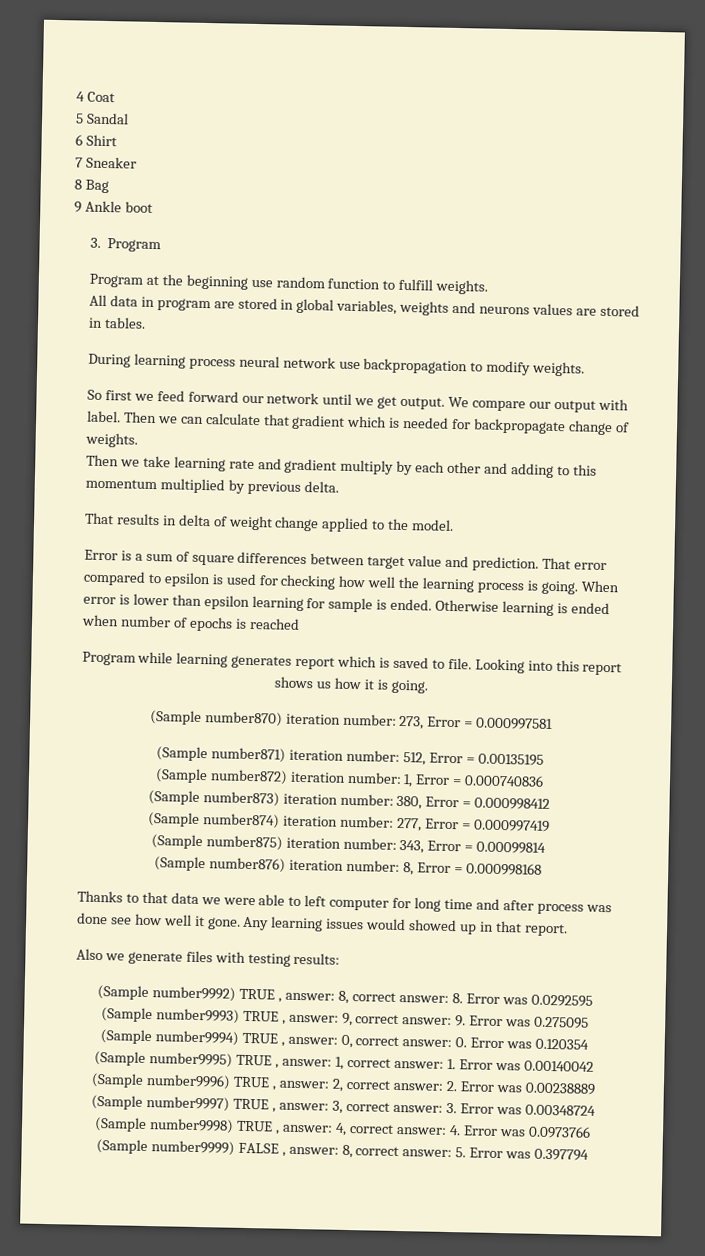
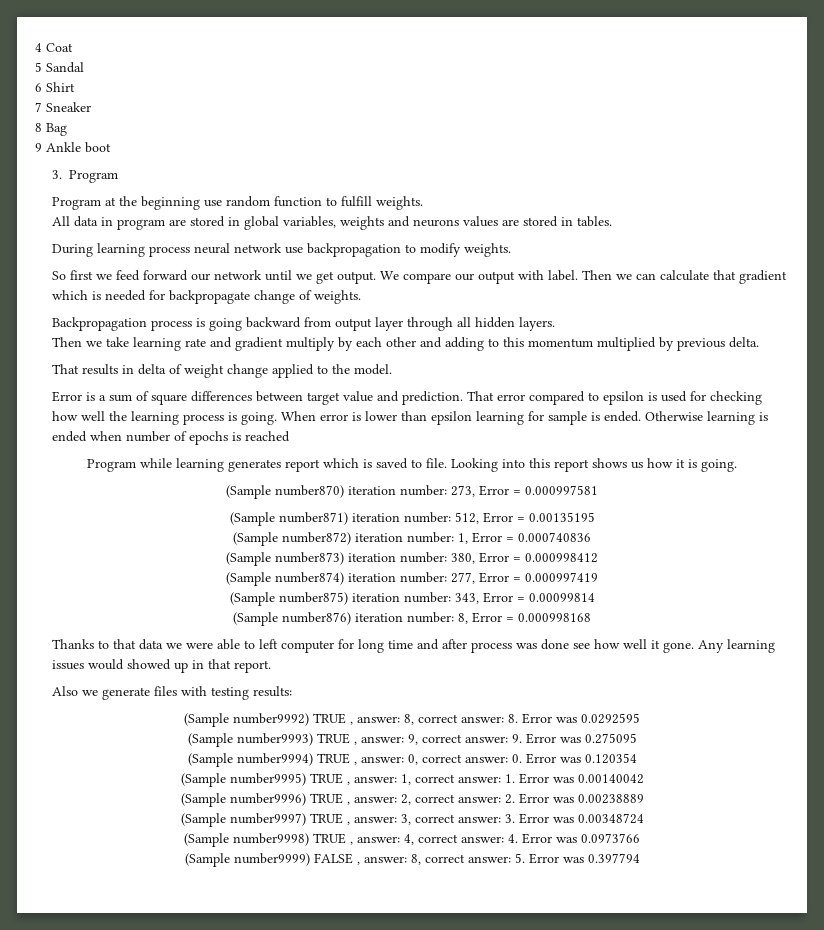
(138, 440) none -> [51,317,555,331] // Backpropagation process is going backward from output layer through all hidden layers.

